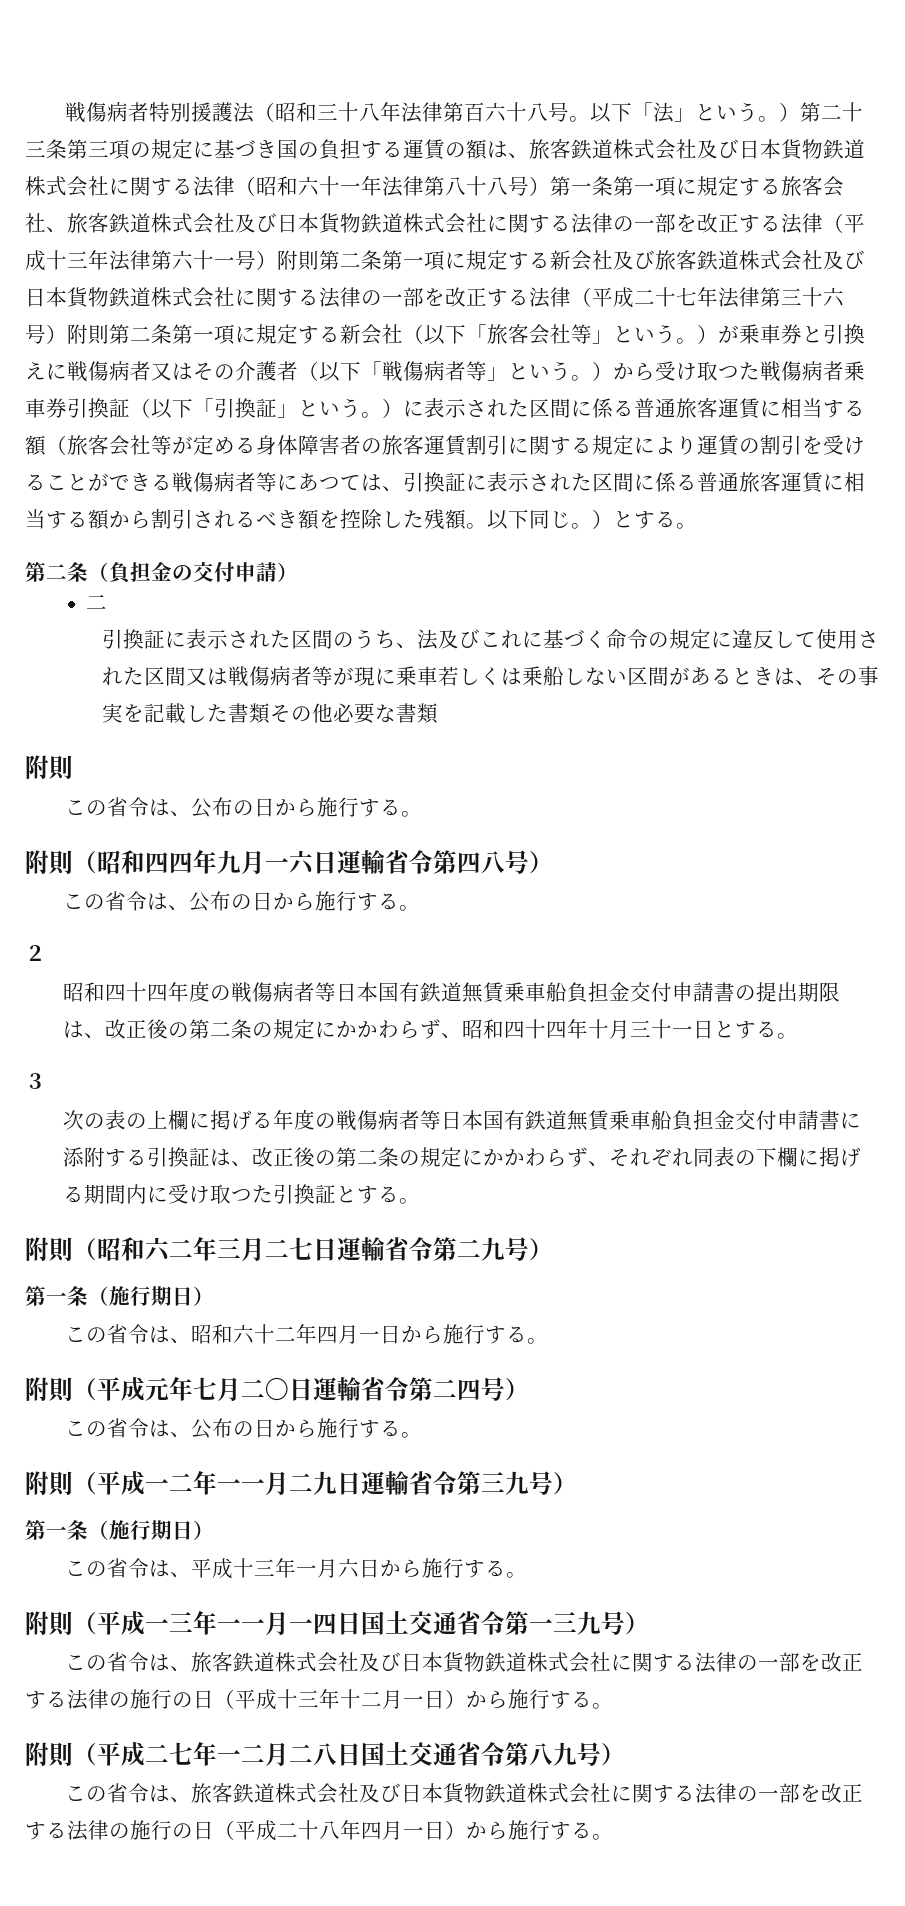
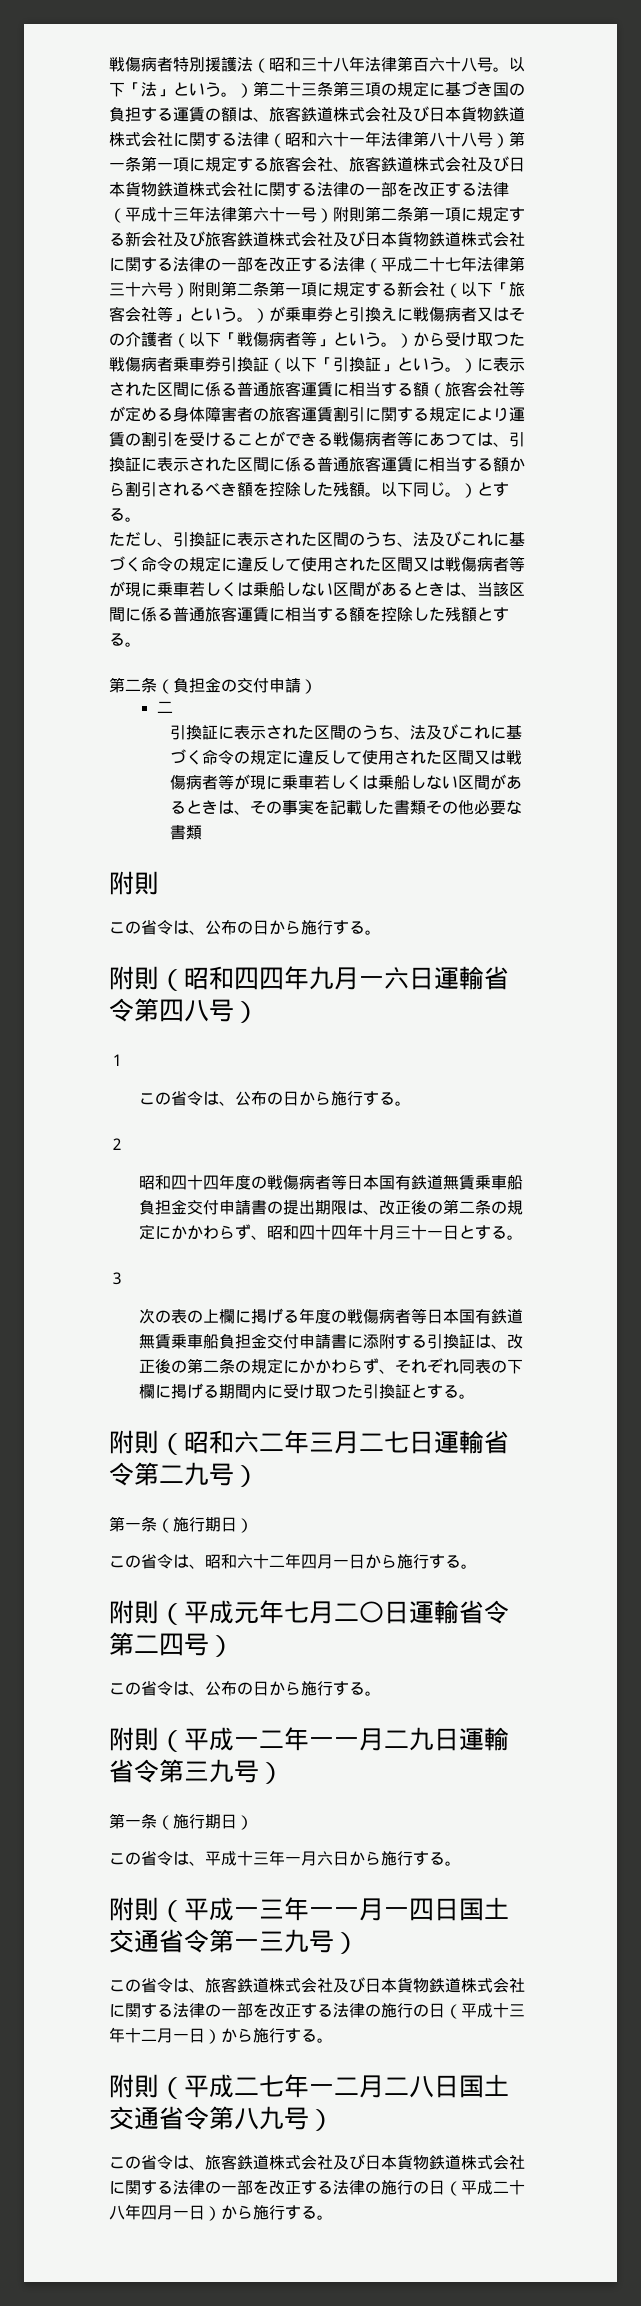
(697, 526) none -> [109,531,525,547] [109,556,525,572] [109,581,525,597] [109,606,509,622] [109,633,141,647] // ただし、引換証に表示された区間のうち、法及びこれに基づく命令の規定に違反して使用された区間又は戦傷病者等が現に乗車若しくは乗船しない区間があるときは、当該区間に係る普通旅客運賃に相当する額を控除した残額とする。
(553, 862) none -> [109,1054,125,1066] // １

